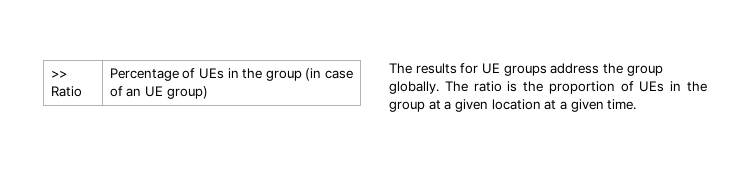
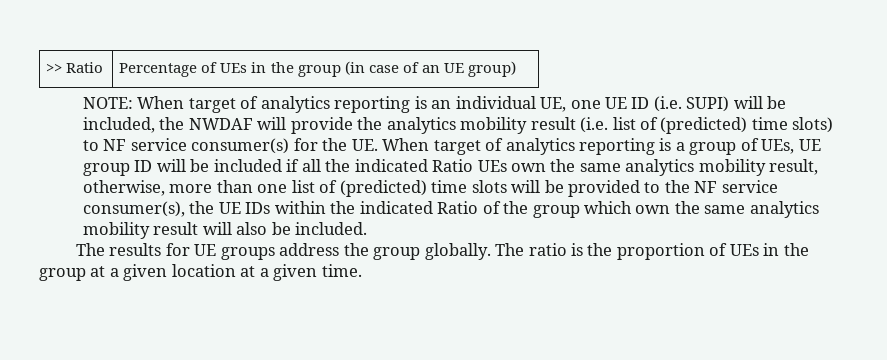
(208, 92) none -> [83,96,787,113] [83,117,834,134] [83,138,821,155] [83,159,819,176] [83,180,778,197] [83,201,819,218] [83,222,368,239] // NOTE: When target of analytics reporting is an individual UE, one UE ID (i.e. SUPI) will be included, the NWDAF will provide the analytics mobility result (i.e. list of (predicted) time slots) to NF service consumer(s) for the UE. When target of analytics reporting is a group of UEs, UE group ID will be included if all the indicated Ratio UEs own the same analytics mobility result, otherwise, more than one list of (predicted) time slots will be provided to the NF service consumer(s), the UE IDs within the indicated Ratio of the group which own the same analytics mobility result will also be included.

